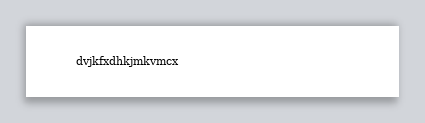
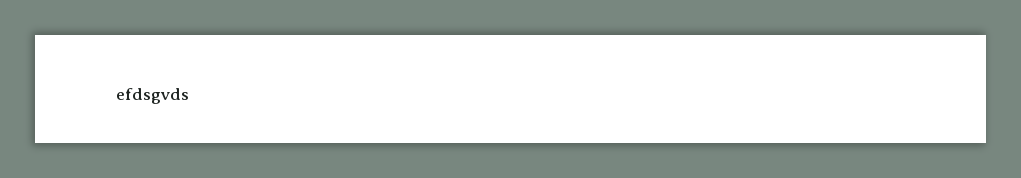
[76,56,179,67] dvjkfxdhkjmkvmcx -> [116,88,189,104] efdsgvds

